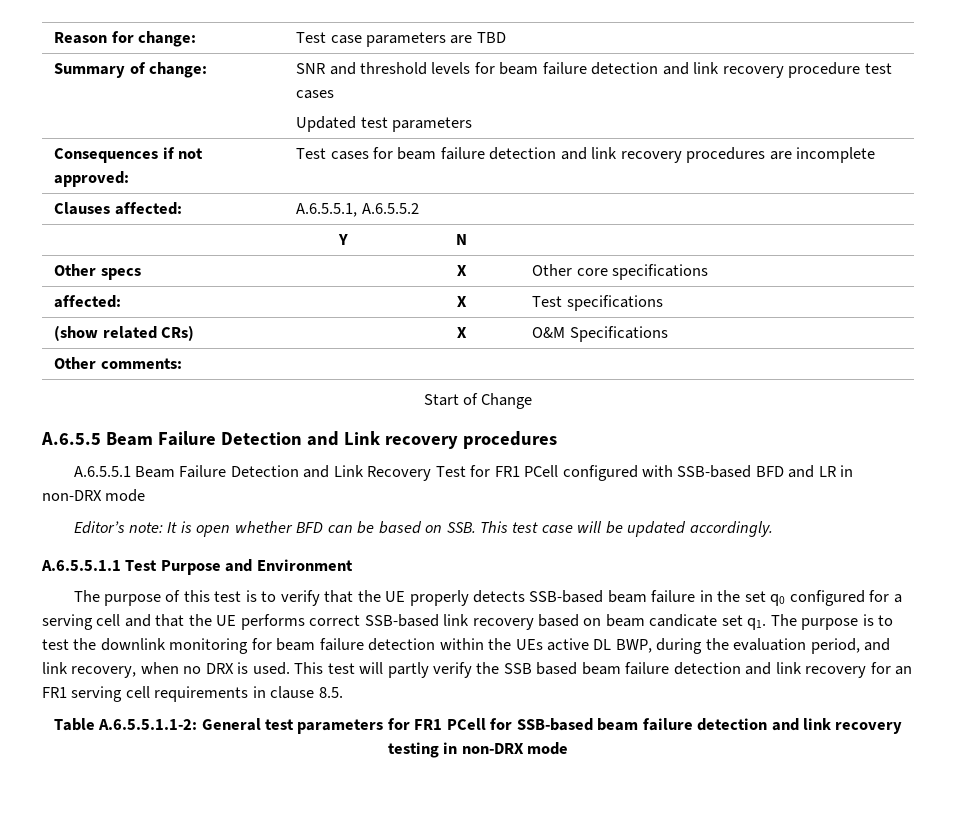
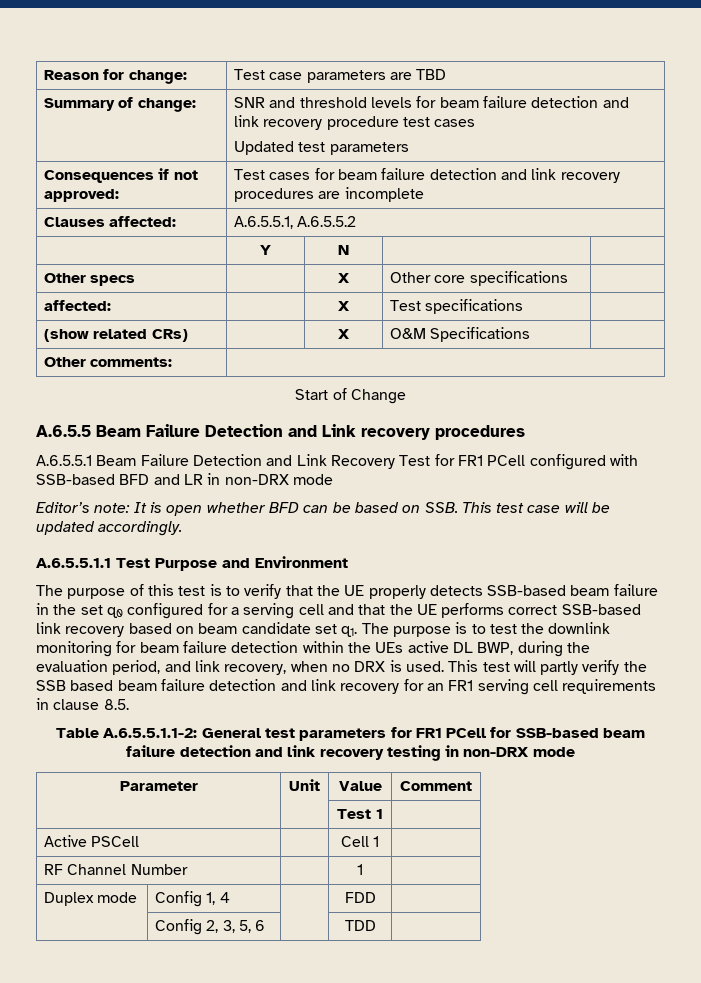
[649,614,718,627] candicate -> [241,622,311,634] candidate
(569, 748) none -> [119,781,198,791] [289,779,320,791] [338,781,382,791] [400,781,472,791] [337,809,383,819] [44,835,140,847] [340,836,380,847] [44,864,188,875] [357,864,363,875] [44,892,138,906] [155,891,230,907] [344,892,376,903] [155,919,266,935] [344,920,376,931] // Parameter | Unit | Value | Comment // | | Test 1 | // Active PSCell | | Cell 1 | // RF Channel Number | | 1 | // Duplex mode | Config 1, 4 | | FDD | // | Config 2, 3, 5, 6 | | TDD |

